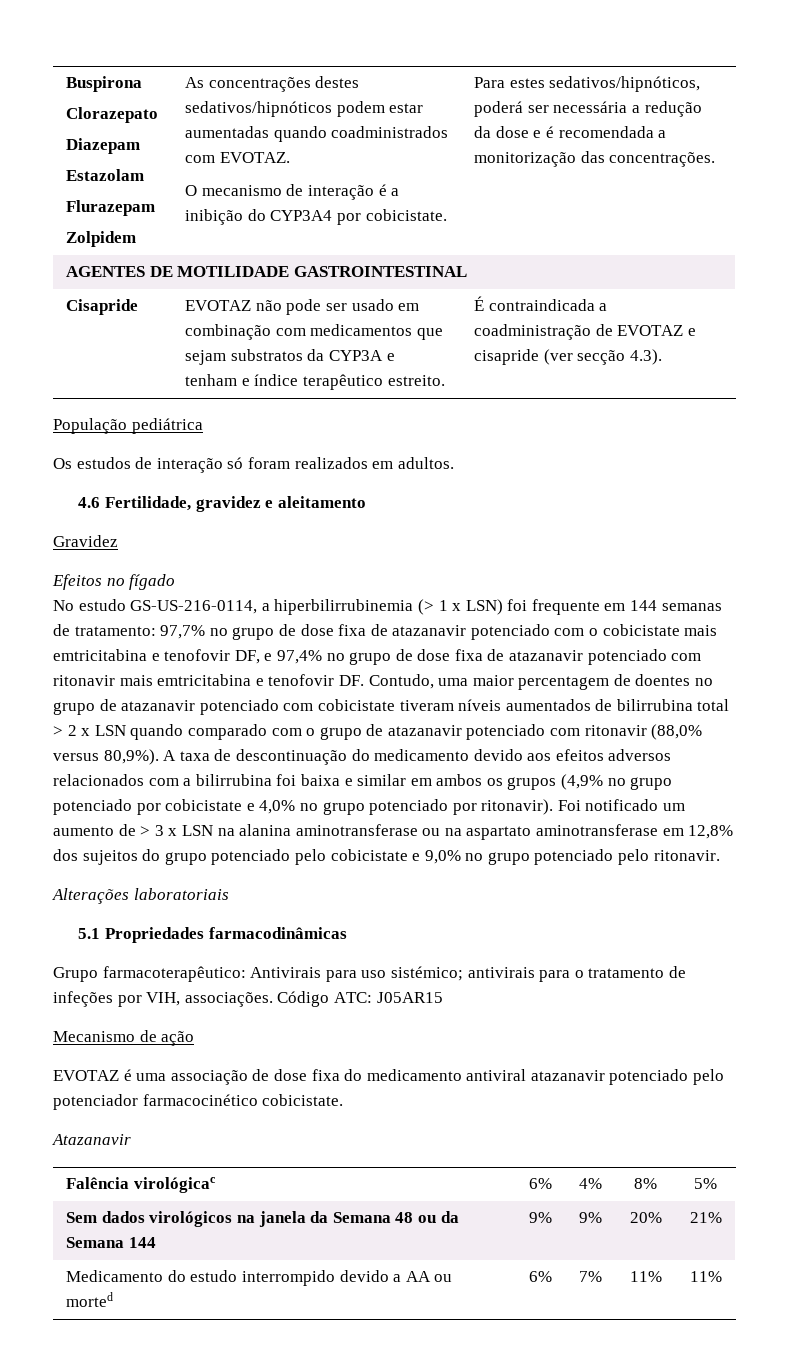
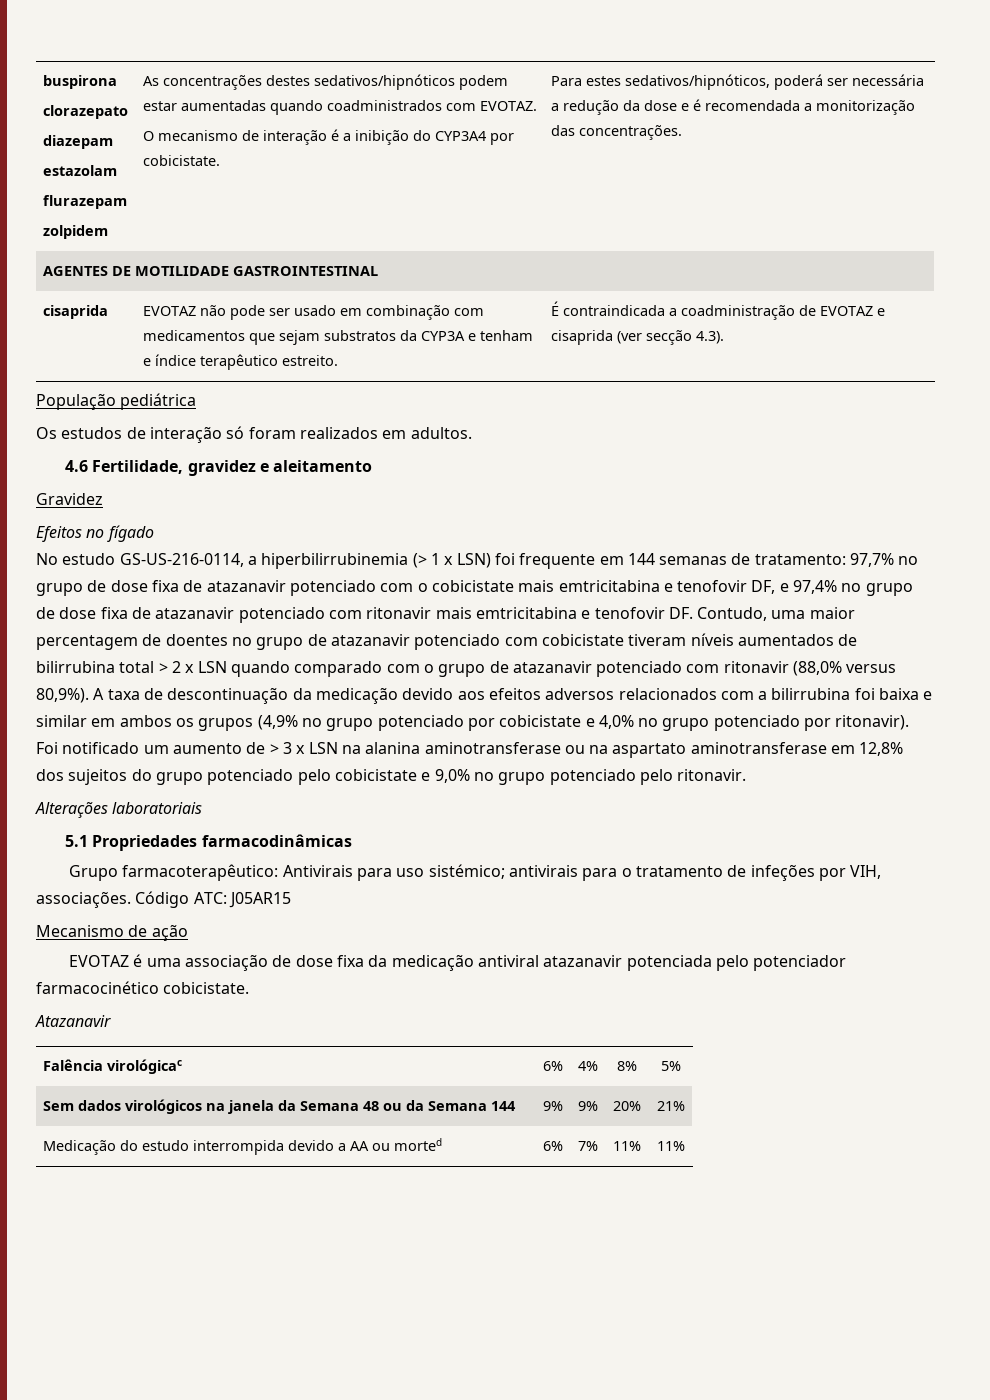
[66,76,143,92] [66,107,159,123] [66,138,141,154] [66,169,145,181] [66,200,156,216] [66,231,137,247] Buspirona // Clorazepato // Diazepam // Estazolam // Flurazepam // Zolpidem -> [43,75,118,89] [43,105,129,119] [43,135,114,149] [43,165,118,176] [43,195,128,209] [43,225,109,239] buspirona // clorazepato // diazepam // estazolam // flurazepam // zolpidem
[66,299,139,315] Cisapride -> [43,305,109,319] cisaprida
[474,349,540,365] cisapride -> [551,330,614,345] cisaprida
[351,749,470,761] do medicamento -> [292,687,398,704] da medicação
[344,1069,462,1081] do medicamento -> [368,954,474,971] da medicação
[609,1069,689,1085] potenciado -> [626,955,712,971] potenciada
[66,1270,164,1282] Medicamento -> [43,1140,117,1155] Medicação
[242,1270,336,1286] interrompido -> [193,1140,285,1155] interrompida

